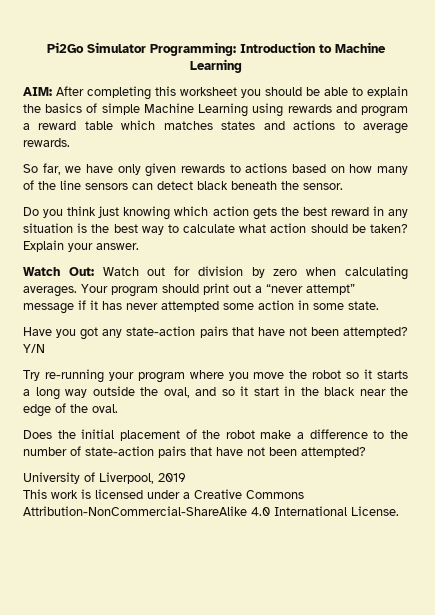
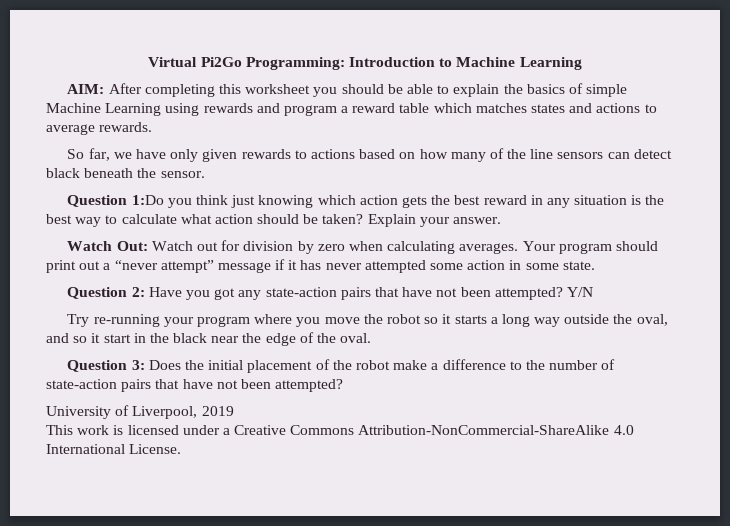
[46,42,146,53] Pi2Go Simulator -> [148,57,242,67] Virtual Pi2Go
[23,207,39,216] Do -> [67,195,164,207] Question 1:Do
(379, 305) none -> [67,287,145,299] Question 2:
(118, 408) none -> [67,360,145,372] Question 3:

